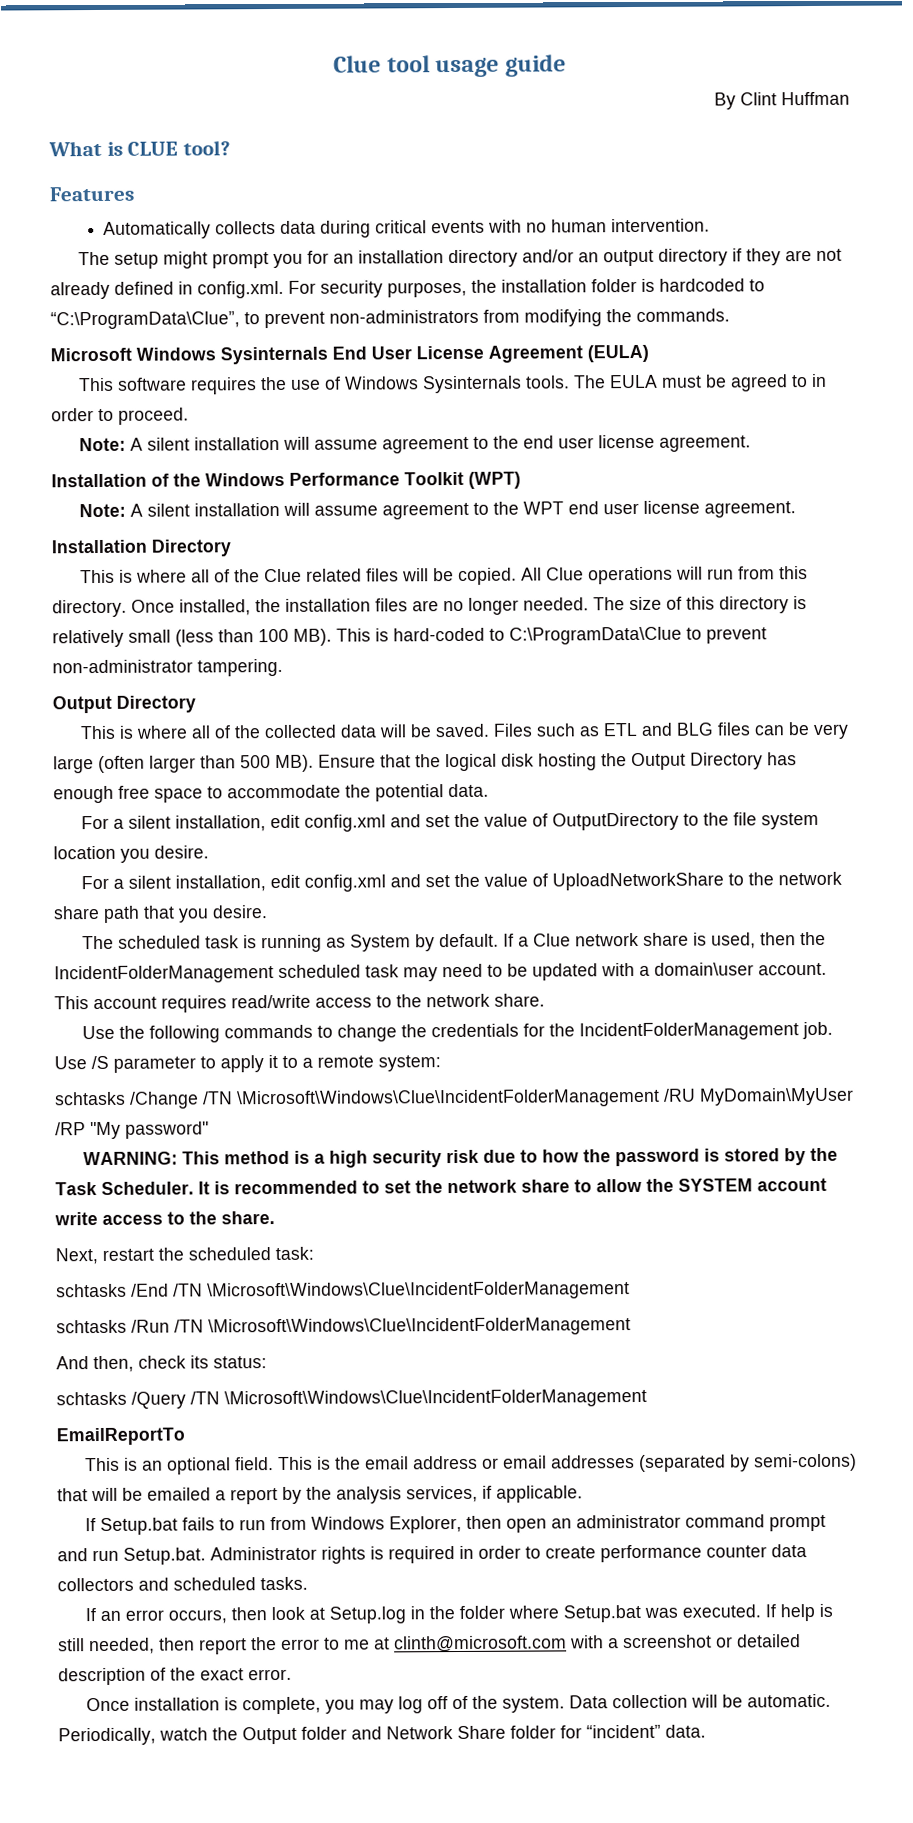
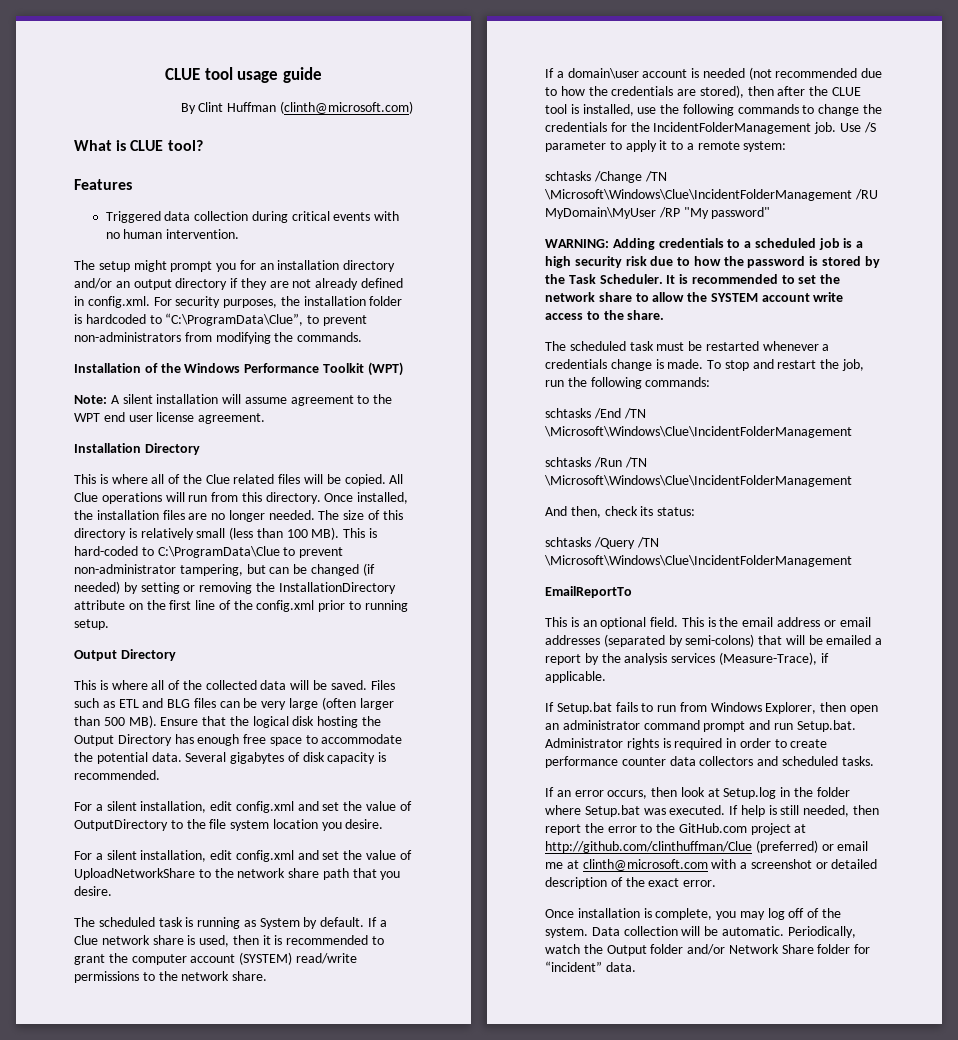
[333,55,382,73] Clue -> [165,68,201,80] CLUE
(850, 98) none -> [280,101,413,114] (clinth@microsoft.com)
[103,220,317,239] Automatically collects data -> [105,211,249,223] Triggered data collection
[50,344,649,365] [78,373,827,395] [51,407,189,425] [78,434,751,454] // Microsoft Windows Sysinternals End User License Agreement (EULA) // This software requires the use of Windows Sysinternals tools. The EULA must be agreed to in order to proceed. // Note: A silent installation will assume agreement to the end user license agreement. -> (363, 337) none
[197,658,283,677] tampering. -> [179,563,375,576] [74,581,396,594] [74,600,408,612] [74,619,109,630] tampering, but can be changed (if needed) by setting or removing the InstallationDirectory attribute on the first line of the config.xml prior to running setup.
(489, 790) none -> [185,752,387,764] [74,770,160,780] Several gigabytes of disk capacity is recommended.
[799,931,826,946] [54,962,827,984] [54,993,545,1013] [81,1025,115,1040] the IncidentFolderManagement scheduled task may need to be updated with a domain\user account. This account requires read/write access to the network share. // Use -> [262,935,385,945] [74,952,357,965] [74,971,268,983] [545,67,883,80] [545,85,862,98] [545,104,657,116] it is recommended to grant the computer account (SYSTEM) read/write permissions to the network share. // If a domain\user account is needed (not recommended due to how the credentials are stored), then after the CLUE tool is installed, use
[181,1150,290,1165] This method -> [612,238,840,250] Adding credentials to a scheduled job
[55,1246,314,1265] Next, restart the scheduled task: -> [545,341,830,351] [545,359,865,371] [545,377,711,389] The scheduled task must be restarted whenever a credentials change is made. To stop and restart the job, run the following commands:
[406,1485,478,1503] services, -> [671,652,817,665] services (Measure-Trace),
(340, 1643) none -> [656,823,807,835] [545,840,869,853] the GitHub.com project at http://github.com/clinthuffman/Clue (preferred) or email
[351,1726,382,1740] and -> [687,944,726,955] and/or

